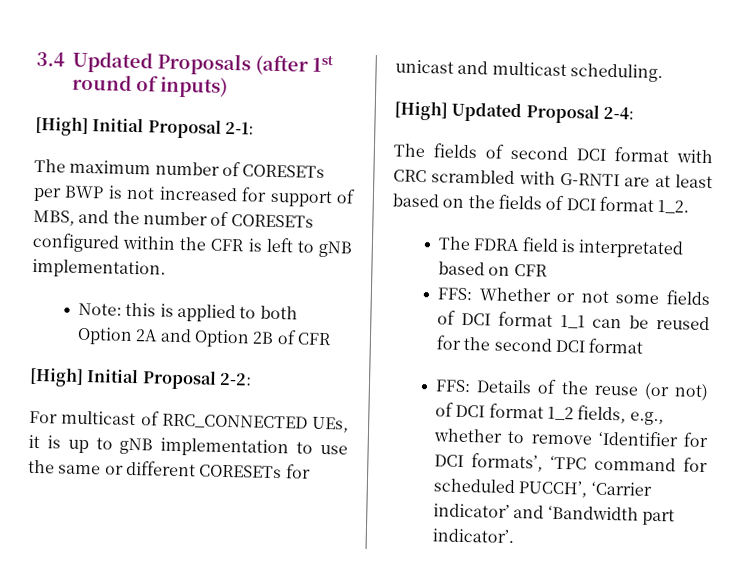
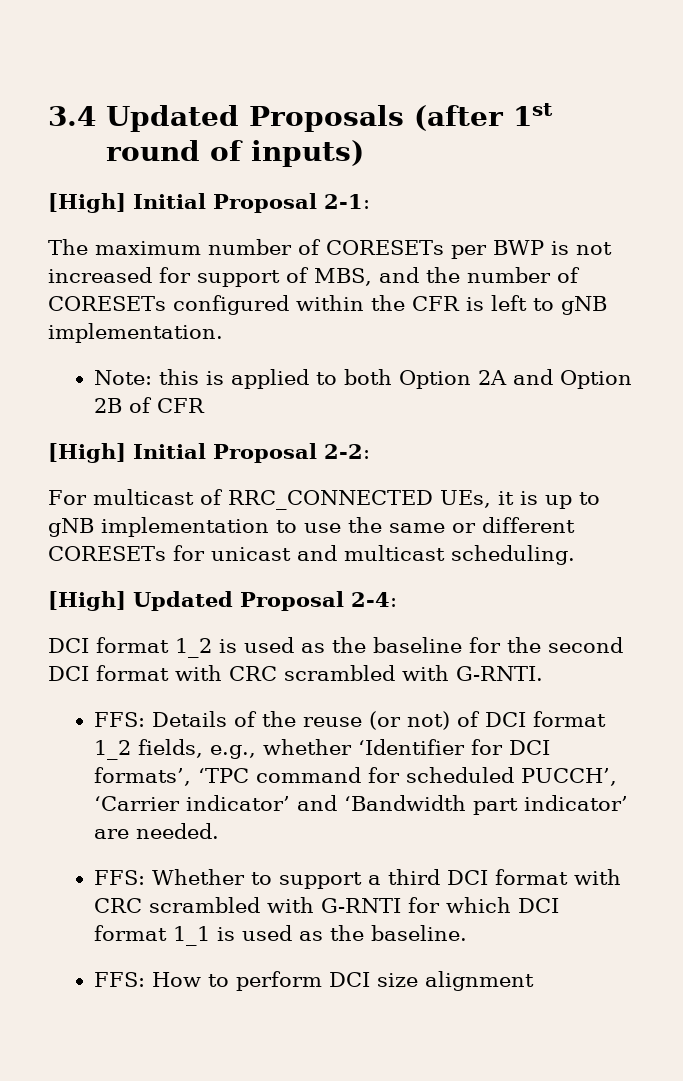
[393,143,505,159] The fields of -> [48,637,541,658] DCI format 1_2 is used as the baseline for the
[560,172,713,189] [392,193,690,214] [438,236,685,259] [438,261,548,277] [437,287,711,306] [437,310,710,331] [436,335,644,354] G-RNTI are at least based on the fields of DCI format 1_2. // The FDRA field is interpretated based on CFR // FFS: Whether or not some fields of DCI format 1_1 can be reused for the second DCI format -> [456,666,543,681] G-RNTI.
[507,430,592,445] to remove -> (353, 747) none
[432,528,515,544] indicator’. -> [524,795,629,811] [94,823,220,839] [94,869,622,889] [94,897,560,913] [94,925,468,946] [94,971,535,991] indicator’ are needed. // FFS: Whether to support a third DCI format with CRC scrambled with G-RNTI for which DCI format 1_1 is used as the baseline. // FFS: How to perform DCI size alignment

